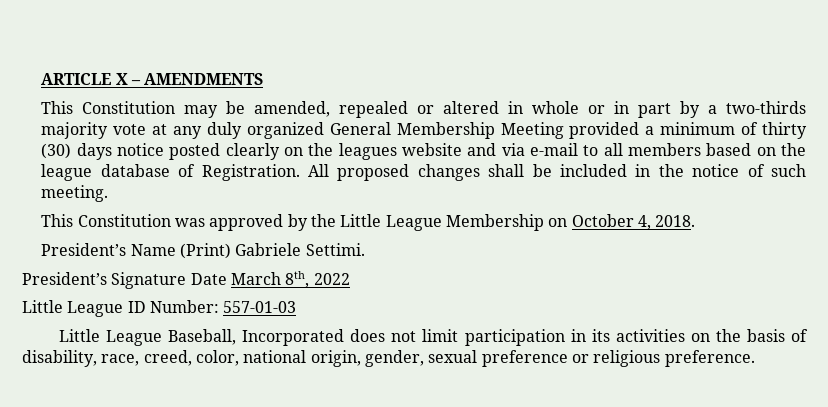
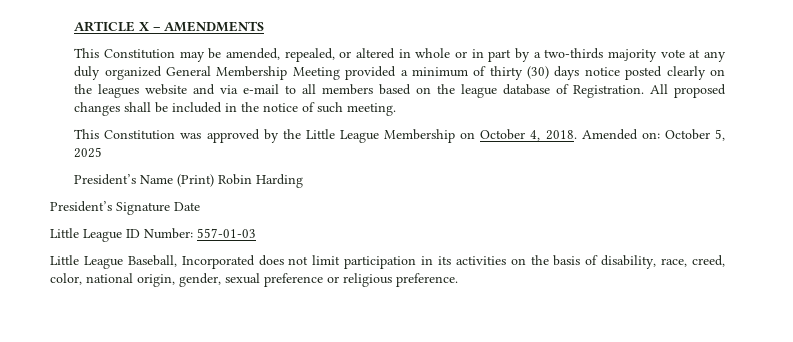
[339,101,409,118] repealed -> [284,48,335,62] repealed,
(696, 221) none -> [581,129,726,141] [74,147,103,158] Amended on: October 5, 2025
[235,243,365,256] Gabriele Settimi. -> [218,174,304,188] Robin Harding
[230,271,350,288] March 8th, 2022 -> (200, 206) none

